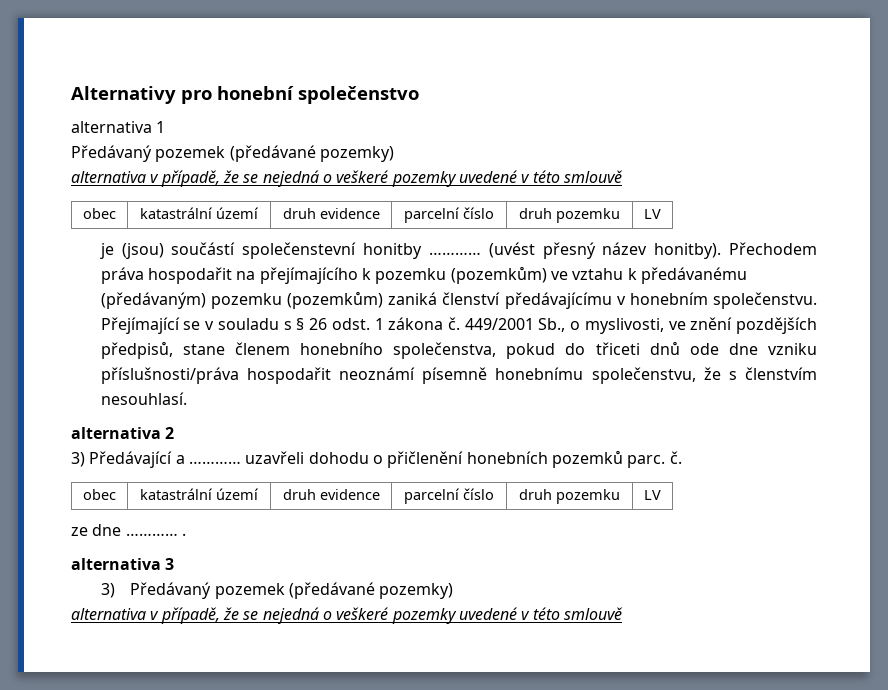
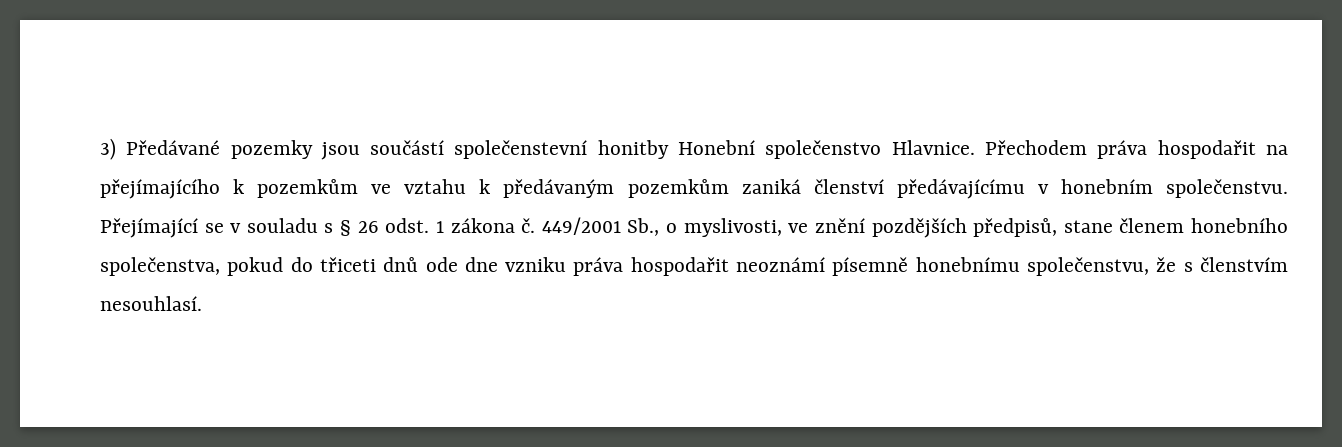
[71,86,419,104] [71,121,166,133] [71,145,394,162] [71,170,623,187] [83,208,116,219] [140,207,258,219] [282,208,380,219] [404,207,494,223] [519,208,620,223] [644,209,661,219] [99,242,722,259] Alternativy pro honební společenstvo // alternativa 1 // Předávaný pozemek (předávané pozemky) // alternativa v případě, že se nejedná o veškeré pozemky uvedené v této smlouvě // obec | katastrální území | druh evidence | parcelní číslo | druh pozemku | LV // je (jsou) součástí společenstevní honitby ………… (uvést přesný název honitby). -> [99,138,975,160] 3) Předávané pozemky jsou součástí společenstevní honitby Honební společenstvo Hlavnice.
[375,266,547,284] pozemku (pozemkům) -> [257,179,359,198] pozemkům
[640,267,747,284] [100,291,384,309] předávanému (předávaným) pozemku (pozemkům) -> [503,179,729,198] předávaným pozemkům
[100,367,239,384] příslušnosti/práva -> [573,257,624,276] práva
[71,427,175,439] [71,450,682,468] [83,489,116,500] [140,488,258,500] [282,489,380,500] [404,488,494,504] [519,489,620,504] [644,490,661,500] [71,524,186,536] [71,558,175,570] [100,582,454,599] [71,607,623,624] // alternativa 2 // 3) Předávající a ………… uzavřeli dohodu o přičlenění honebních pozemků parc. č. // obec | katastrální území | druh evidence | parcelní číslo | druh pozemku | LV // ze dne ………… . // alternativa 3 // 3) Předávaný pozemek (předávané pozemky) // alternativa v případě, že se nejedná o veškeré pozemky uvedené v této smlouvě -> (202, 303) none

